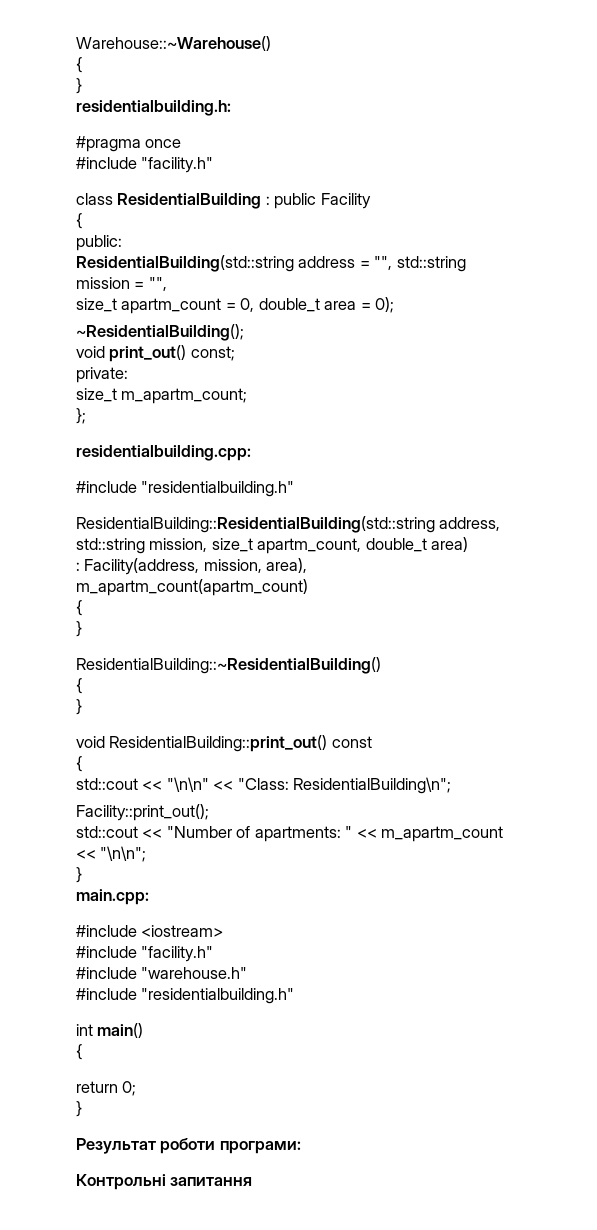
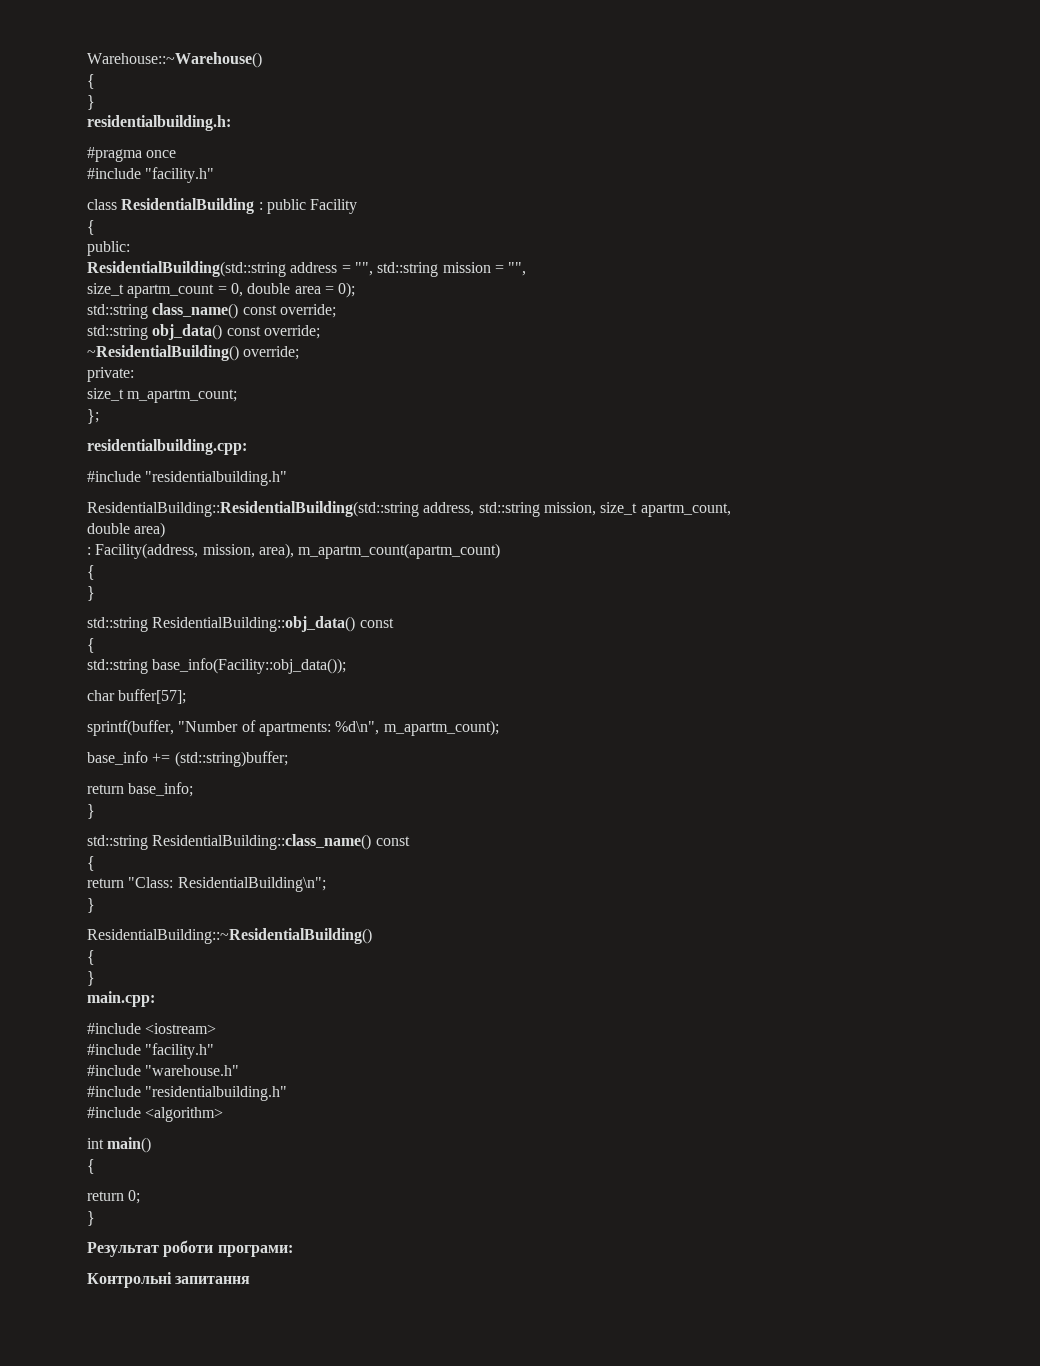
[258,298,320,312] double_t -> [247,283,291,294] double
[76,324,244,341] [76,345,235,362] ~ResidentialBuilding(); // void print_out() const; -> [87,303,336,319] [87,324,320,340] [87,345,300,361] std::string class_name() const override; // std::string obj_data() const override; // ~ResidentialBuilding() override;
[365,538,427,552] double_t -> [87,523,130,534] // double
[76,657,381,674] [76,678,82,694] [76,699,82,715] [76,735,372,752] [76,756,82,772] [76,777,452,794] [76,804,209,821] [76,826,504,842] [76,846,147,862] ResidentialBuilding::~ResidentialBuilding() // { // } // void ResidentialBuilding::print_out() const // { // std::cout << "\n\n" << "Class: ResidentialBuilding\n"; // Facility::print_out(); // std::cout << "Number of apartments: " << m_apartm_count << "\n\n"; -> [87,616,394,632] [87,638,95,653] [87,658,347,674] [87,689,187,704] [87,720,499,736] [87,751,288,767] [87,782,194,797] [87,804,95,819] [87,834,410,850] [87,856,95,871] [87,877,326,892] [87,898,95,913] [87,928,372,944] [87,950,95,965] std::string ResidentialBuilding::obj_data() const // { // std::string base_info(Facility::obj_data()); // char buffer[57]; // sprintf(buffer, "Number of apartments: %d\n", m_apartm_count); // base_info += (std::string)buffer; // return base_info; // } // std::string ResidentialBuilding::class_name() const // { // return "Class: ResidentialBuilding\n"; // } // ResidentialBuilding::~ResidentialBuilding() // {
(295, 996) none -> [87,1107,224,1122] // #include <algorithm>

